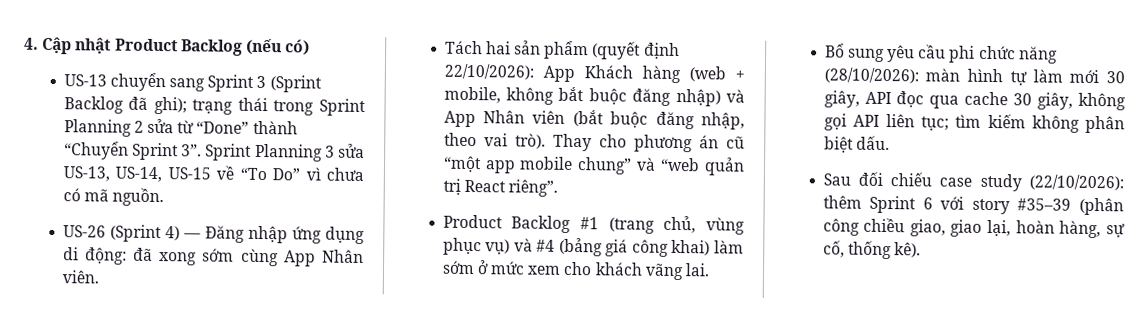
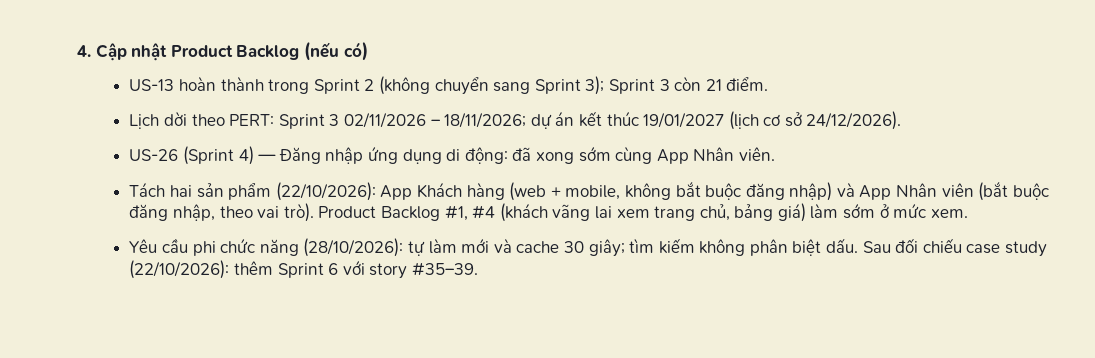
[109,72,322,93] [63,96,366,117] [63,118,298,137] [63,141,365,162] [62,165,364,183] [62,187,164,207] chuyển sang Sprint 3 (Sprint Backlog đã ghi); trạng thái trong Sprint Planning 2 sửa từ “Done” thành “Chuyển Sprint 3”. Sprint Planning 3 sửa US-13, US-14, US-15 về “To Do” vì chưa có mã nguồn. -> [179,76,769,95] [129,111,902,130] hoàn thành trong Sprint 2 (không chuyển sang Sprint 3); Sprint 3 còn 21 điểm. // Lịch dời theo PERT: Sprint 3 02/11/2026 – 18/11/2026; dự án kết thúc 19/01/2027 (lịch cơ sở 24/12/2026).
[592,41,680,60] [443,63,534,80] (quyết định 22/10/2026): -> [275,182,376,201] (22/10/2026):
[552,133,745,153] [442,155,745,176] [442,178,558,197] [442,214,745,235] [442,237,744,257] [441,260,710,281] [824,43,915,63] Thay cho phương án cũ “một app mobile chung” và “web quản trị React riêng”. // Product Backlog #1 (trang chủ, vùng phục vụ) và #4 (bảng giá công khai) làm sớm ở mức xem cho khách vãng lai. // Bổ sung yêu -> [318,203,968,222] [129,239,158,253] Product Backlog #1, #4 (khách vãng lai xem trang chủ, bảng giá) làm sớm ở mức xem. // Yêu
[925,68,1004,83] màn hình -> (404, 247) none
[1106,71,1125,84] [823,90,1126,111] [823,113,950,131] 30 giây, API đọc qua cache 30 giây, không gọi API liên tục; -> [493,238,625,257] và cache 30 giây;
(890, 143) // -> (859, 245) none
[1017,197,1124,216] [822,217,1125,239] [822,240,921,260] #35–39 (phân công chiều giao, giao lại, hoàn hàng, sự cố, thống kê). -> [411,262,478,276] #35–39.

